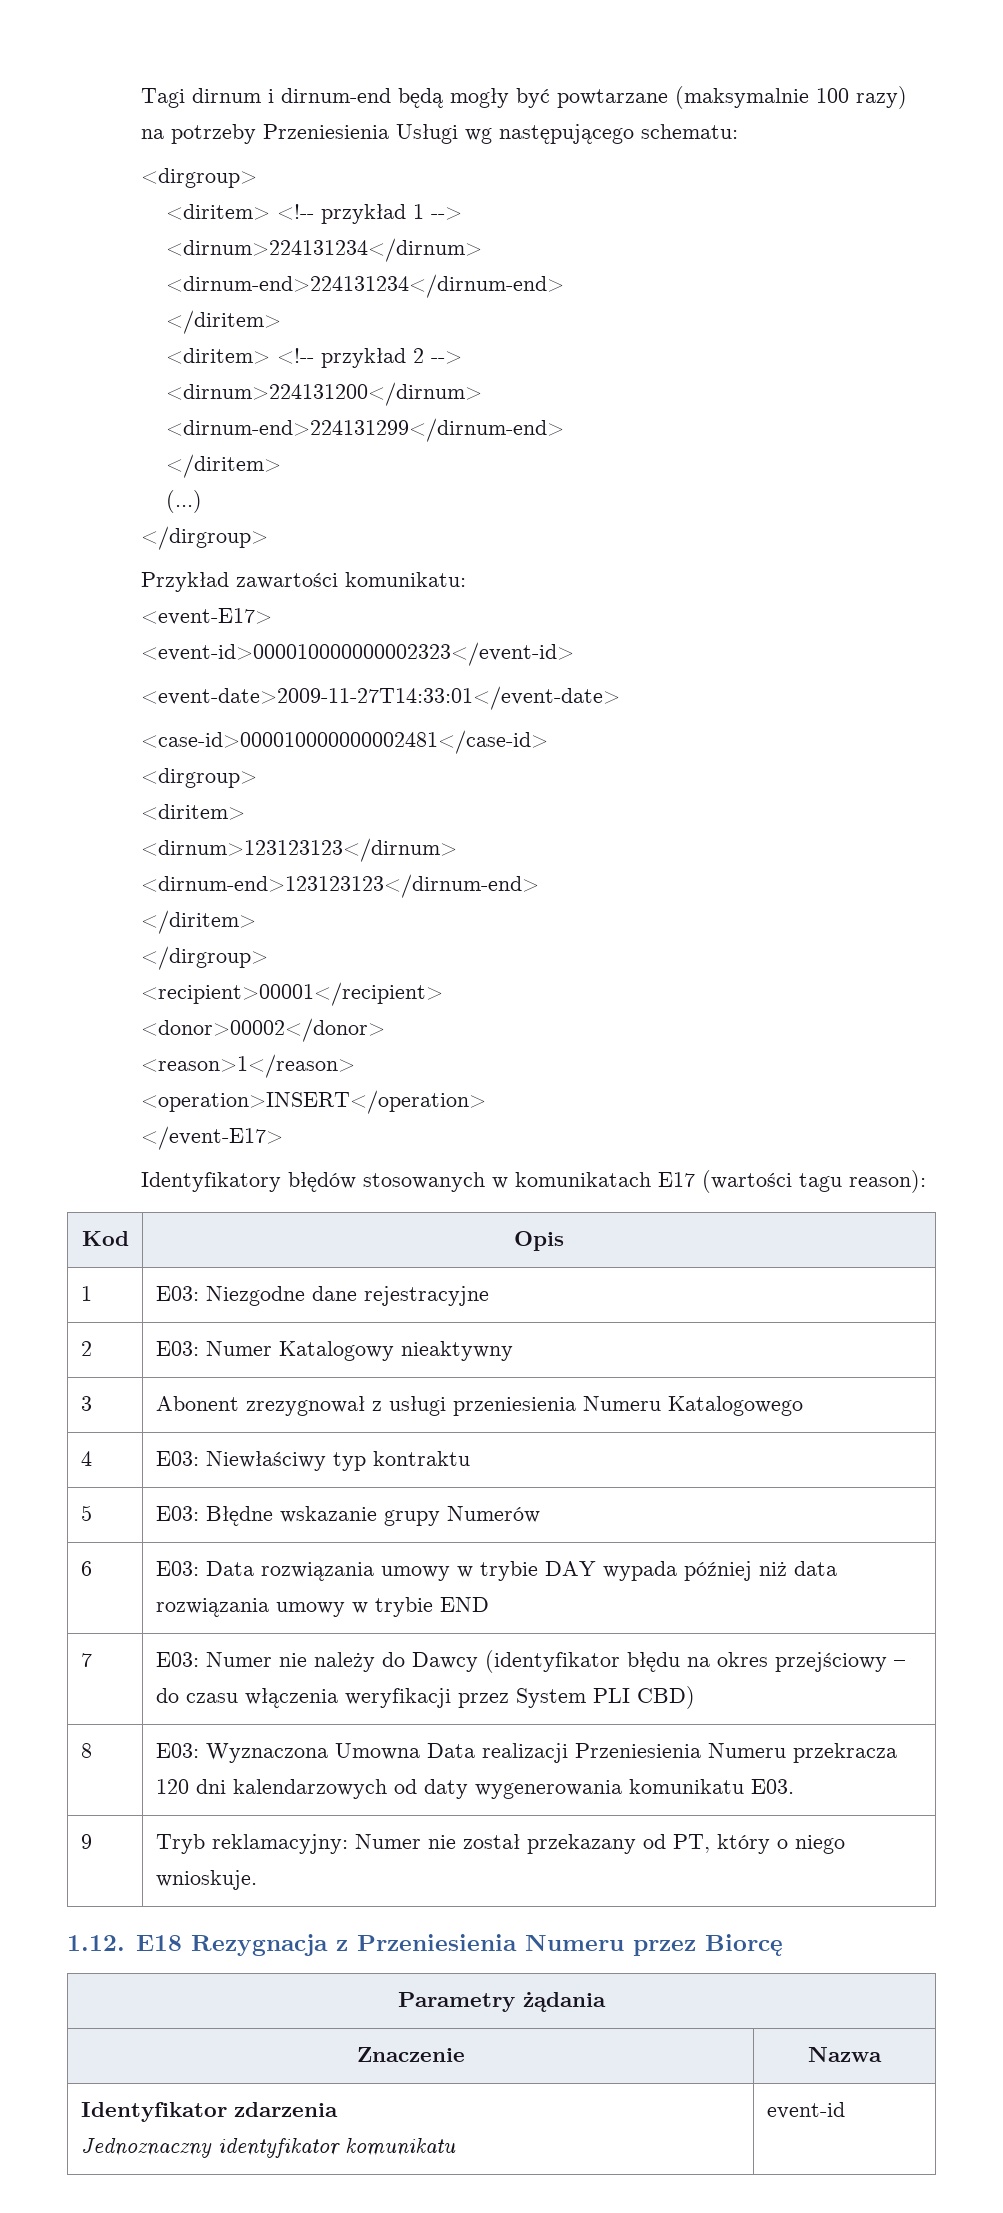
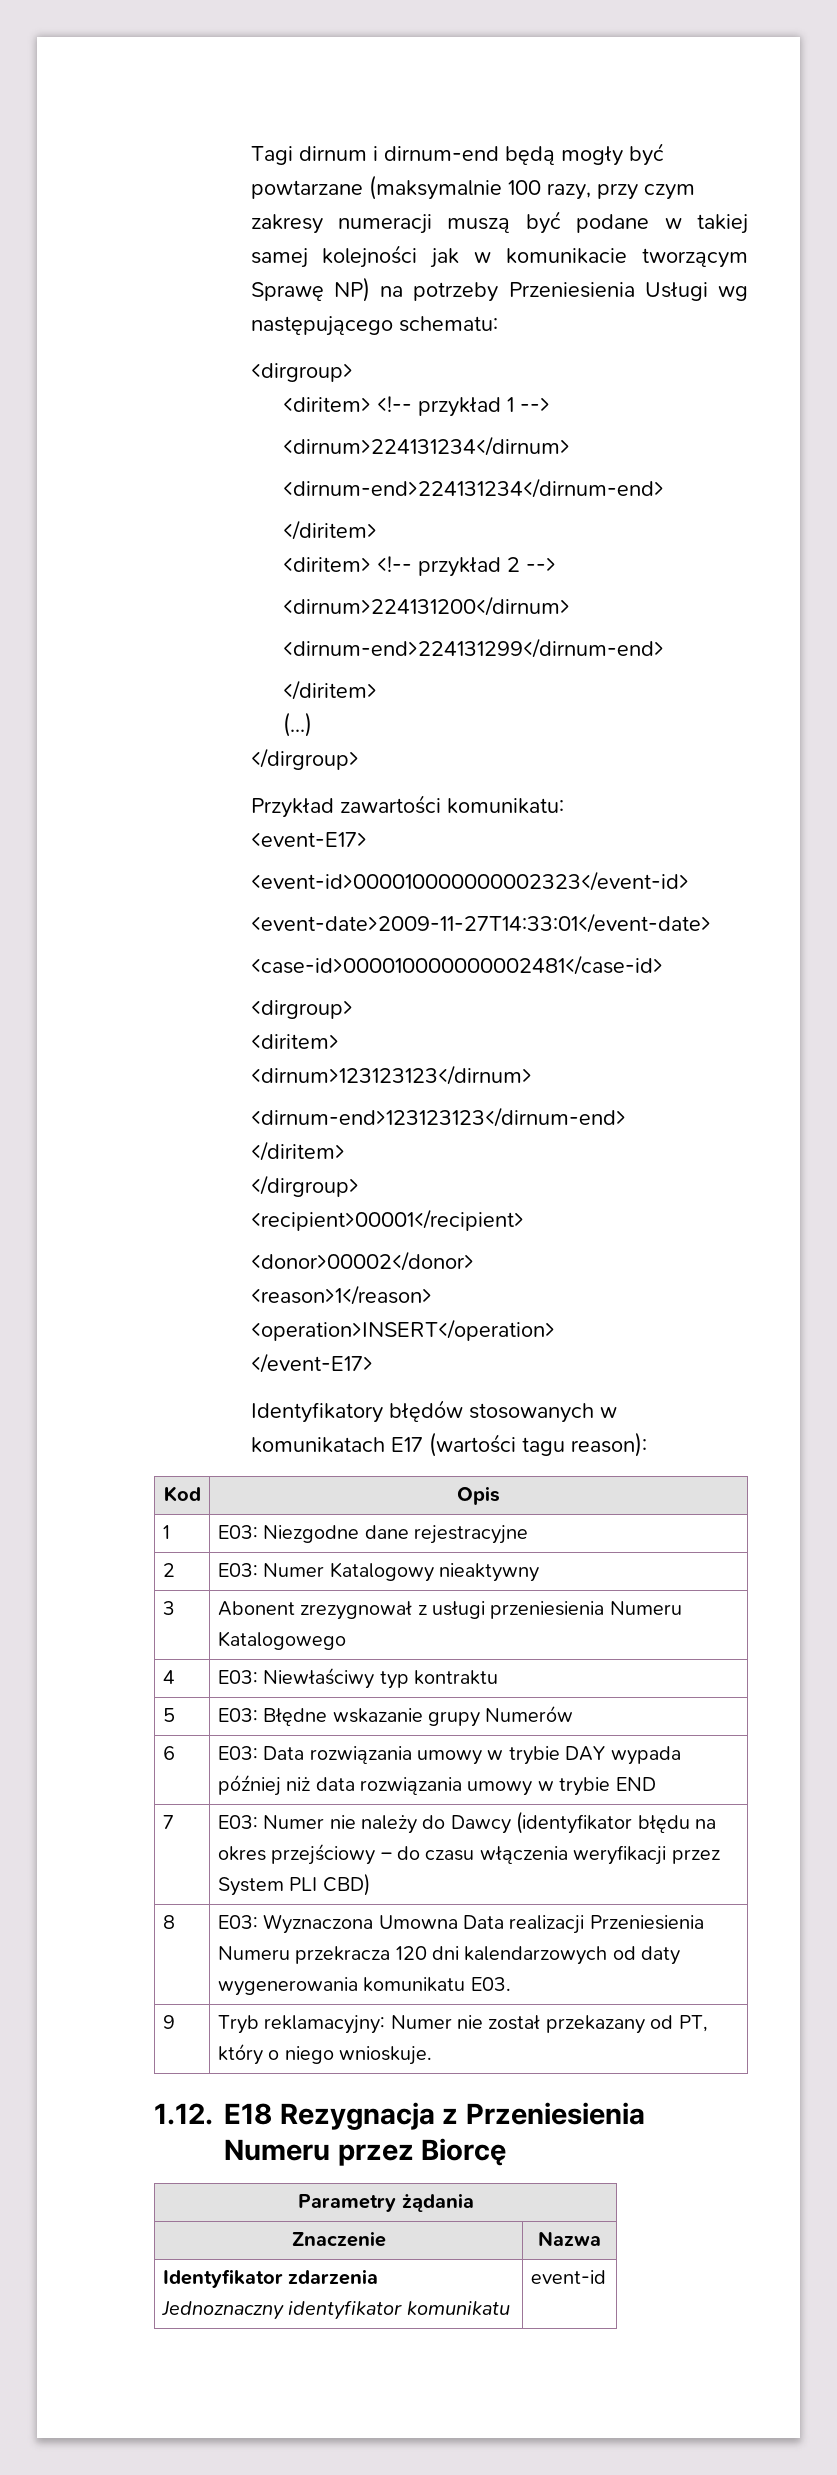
[855,86,907,109] razy) -> [546,183,695,200] [250,211,748,234] [250,245,748,268] [250,277,370,302] razy, przy czym zakresy numeracji muszą być podane w takiej samej kolejności jak w komunikacie tworzącym Sprawę NP)

